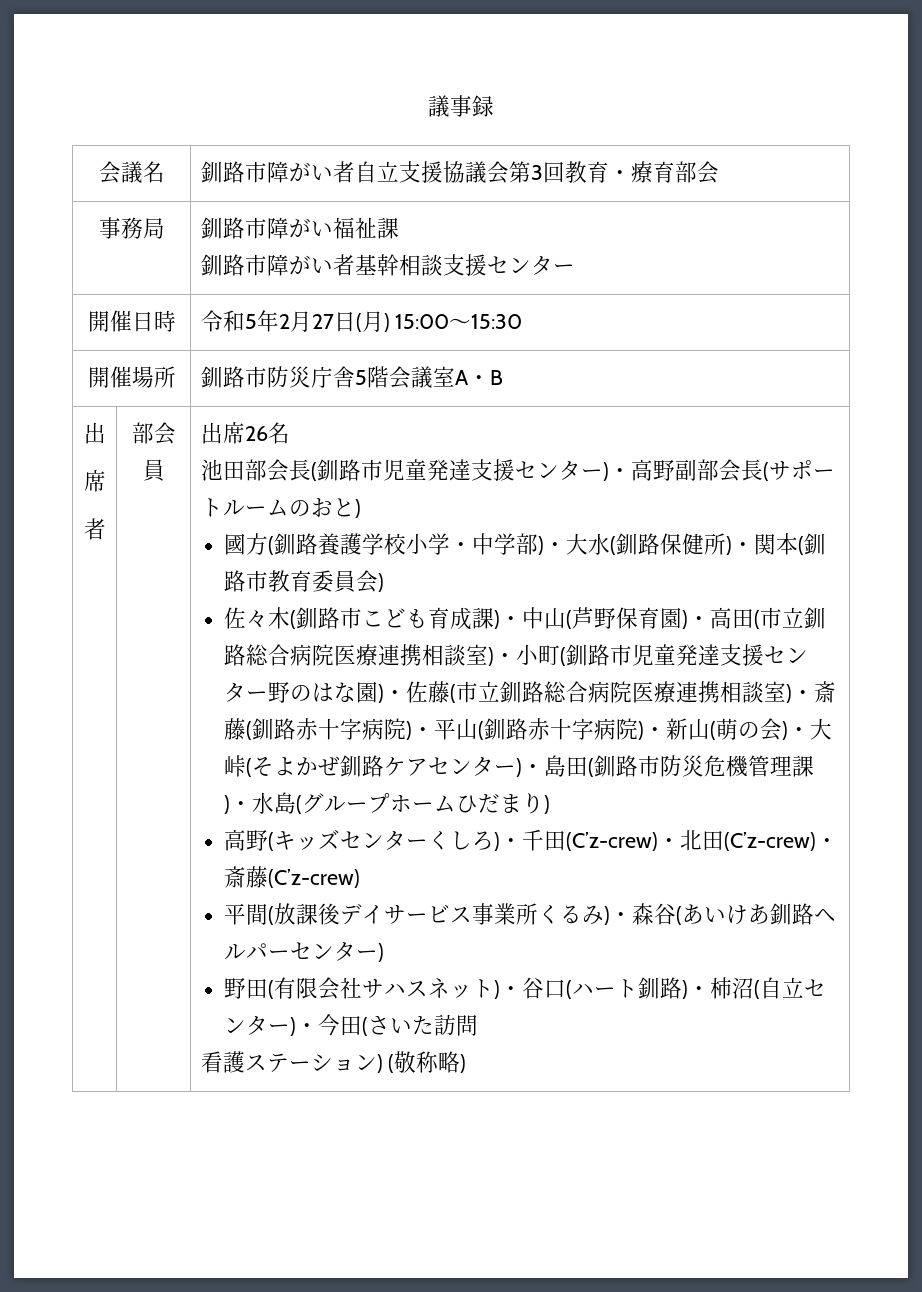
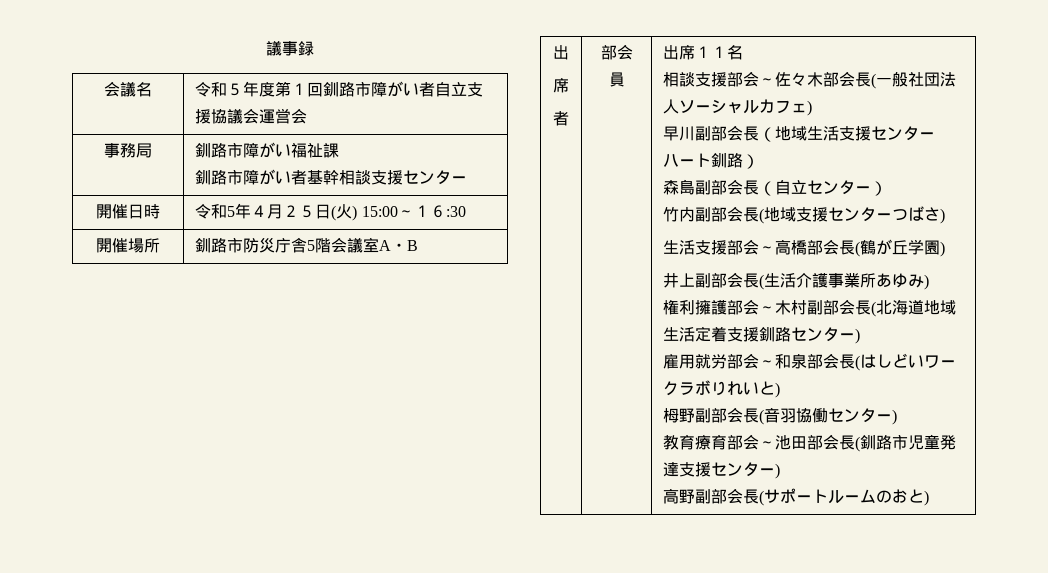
(165, 172) none -> [195,81,324,97] 令和５年度第１回
[508,161,697,183] 第3回教育・療育部 -> [259,108,292,124] 運営
[278,311,384,332] 2月27日(月 -> [251,204,353,221] ４月２５日(火
[471,314,523,329] 15:30 -> [413,205,466,218] １６:30
[244,426,268,441] 26 -> [695,46,728,58] １１
(290, 433) none -> [663,71,957,89] [663,99,813,116] [663,125,936,142] [663,153,760,169] [663,179,888,196] [663,206,946,224] [663,239,946,257] [663,272,930,290] [663,299,957,317] [663,326,861,344] [663,353,957,371] [663,380,781,398] [663,407,898,425] [663,434,776,450] 相談支援部会～佐々木部会長(一般社団法人ソーシャルカフェ) // 早川副部会長（地域生活支援センターハート釧路） // 森島副部会長（自立センター） // 竹内副部会長(地域支援センターつばさ) // 生活支援部会～高橋部会長(鶴が丘学園) // 井上副部会長(生活介護事業所あゆみ) // 権利擁護部会～木村副部会長(北海道地域生活定着支援釧路センター) // 雇用就労部会～和泉部会長(はしどいワークラボりれいと) // 栂野副部会長(音羽協働センター) // 教育療育部会～
[608,468,631,478] ・ -> (781, 471) //
[224,533,827,555] [224,570,385,593] [224,607,827,630] [224,644,809,666] [224,681,837,703] [224,718,833,741] [224,755,815,777] [224,792,551,814] [224,829,839,851] [224,866,361,888] [224,903,837,925] [224,941,385,962] [224,977,827,1000] [224,1014,479,1036] [200,1051,467,1073] // 國方(釧路養護学校小学・中学部)・大水(釧路保健所)・関本(釧路市教育委員会) // 佐々木(釧路市こども育成課)・中山(芦野保育園)・高田(市立釧路総合病院医療連携相談室)・小町(釧路市児童発達支援センター野のはな園)・佐藤(市立釧路総合病院医療連携相談室)・斎藤(釧路赤十字病院)・平山(釧路赤十字病院)・新山(萌の会)・大峠(そよかぜ釧路ケアセンター)・島田(釧路市防災危機管理課)・水島(グループホームひだまり) // 高野(キッズセンターくしろ)・千田(C’z-crew)・北田(C’z-crew)・斎藤(C’z-crew) // 平間(放課後デイサービス事業所くるみ)・森谷(あいけあ釧路ヘルパーセンター) // 野田(有限会社サハスネット)・谷口(ハート釧路)・柿沼(自立センター)・今田(さいた訪問 // 看護ステーション) (敬称略) -> (930, 498) none

